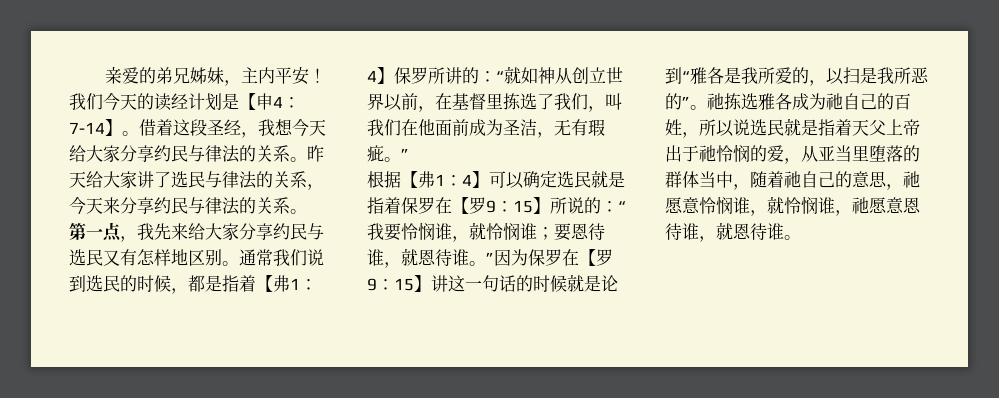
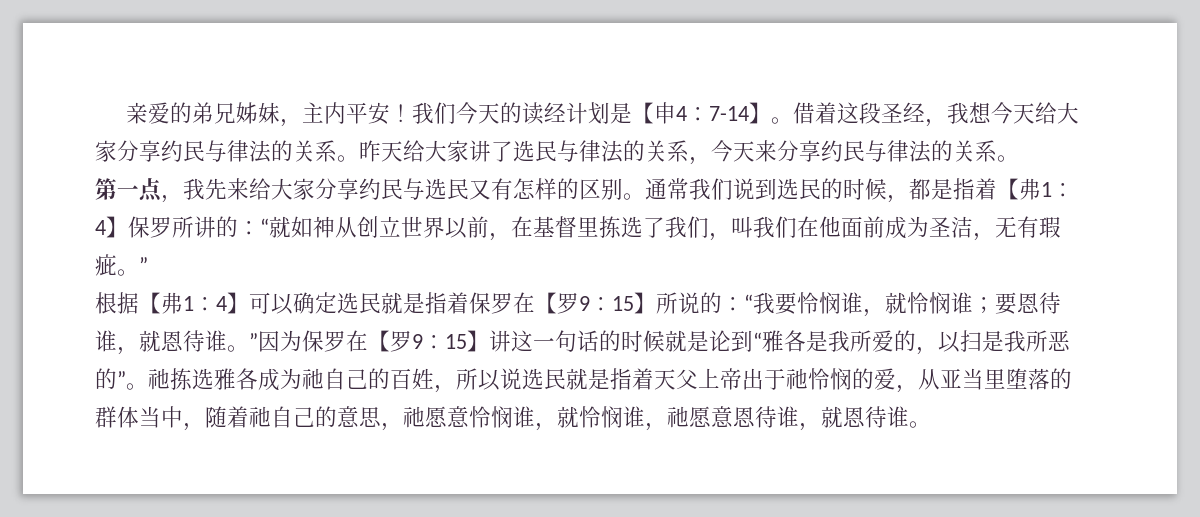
[171,249,188,266] 地 -> [557,178,579,199] 的

